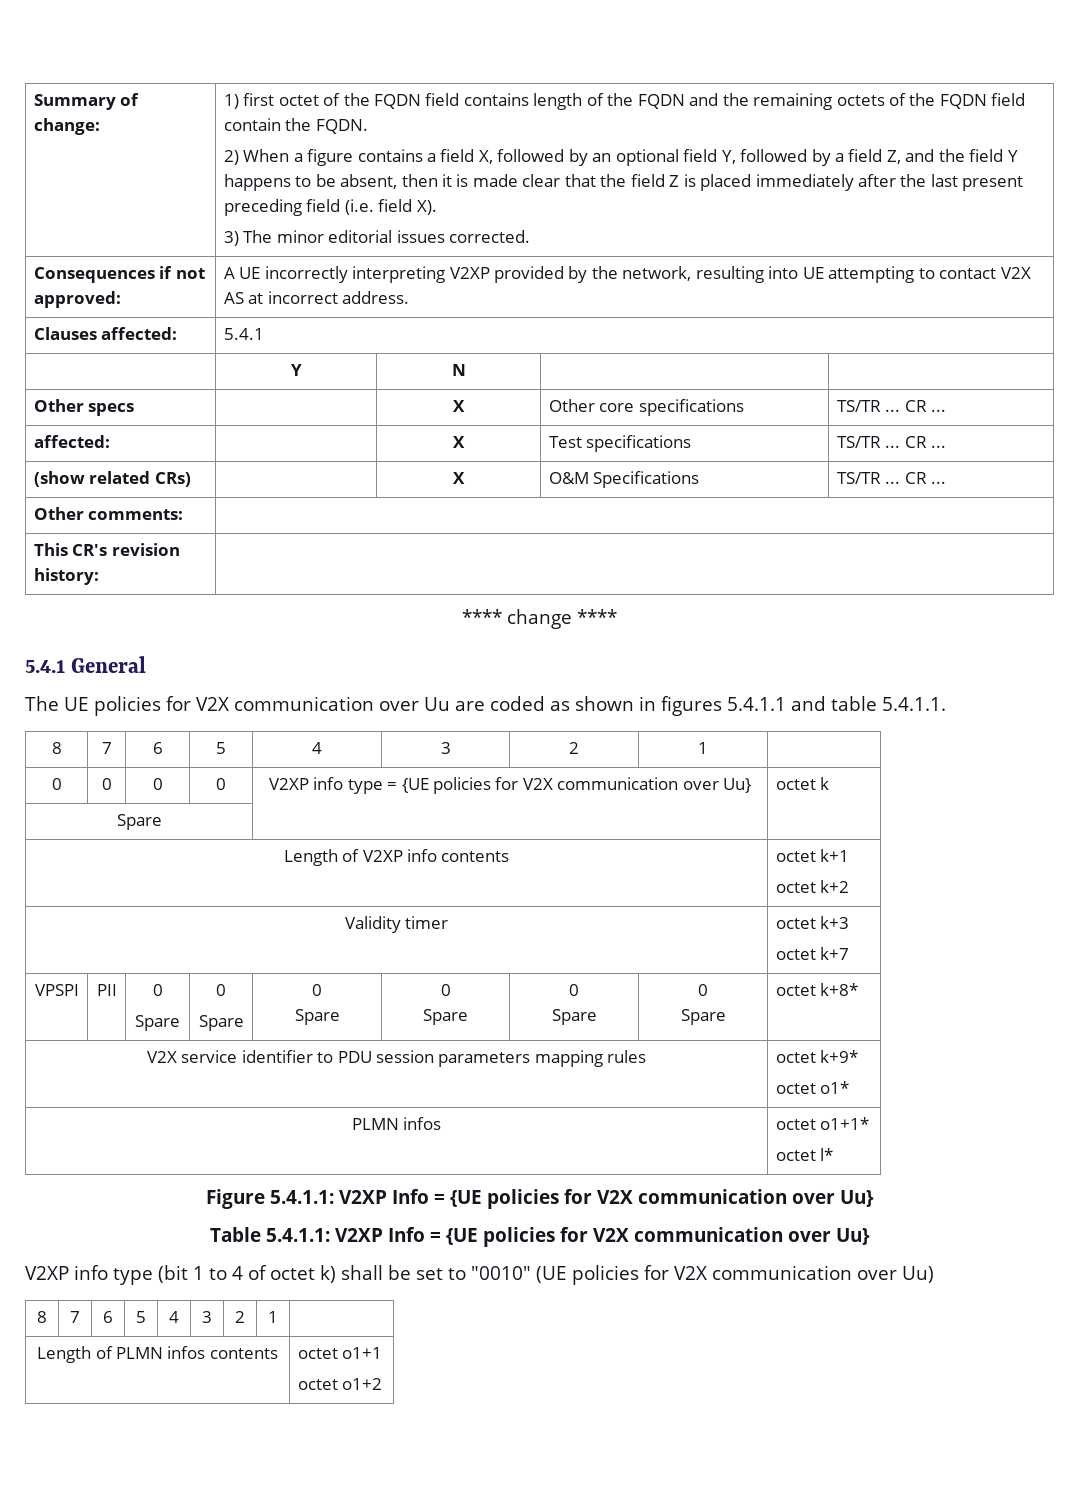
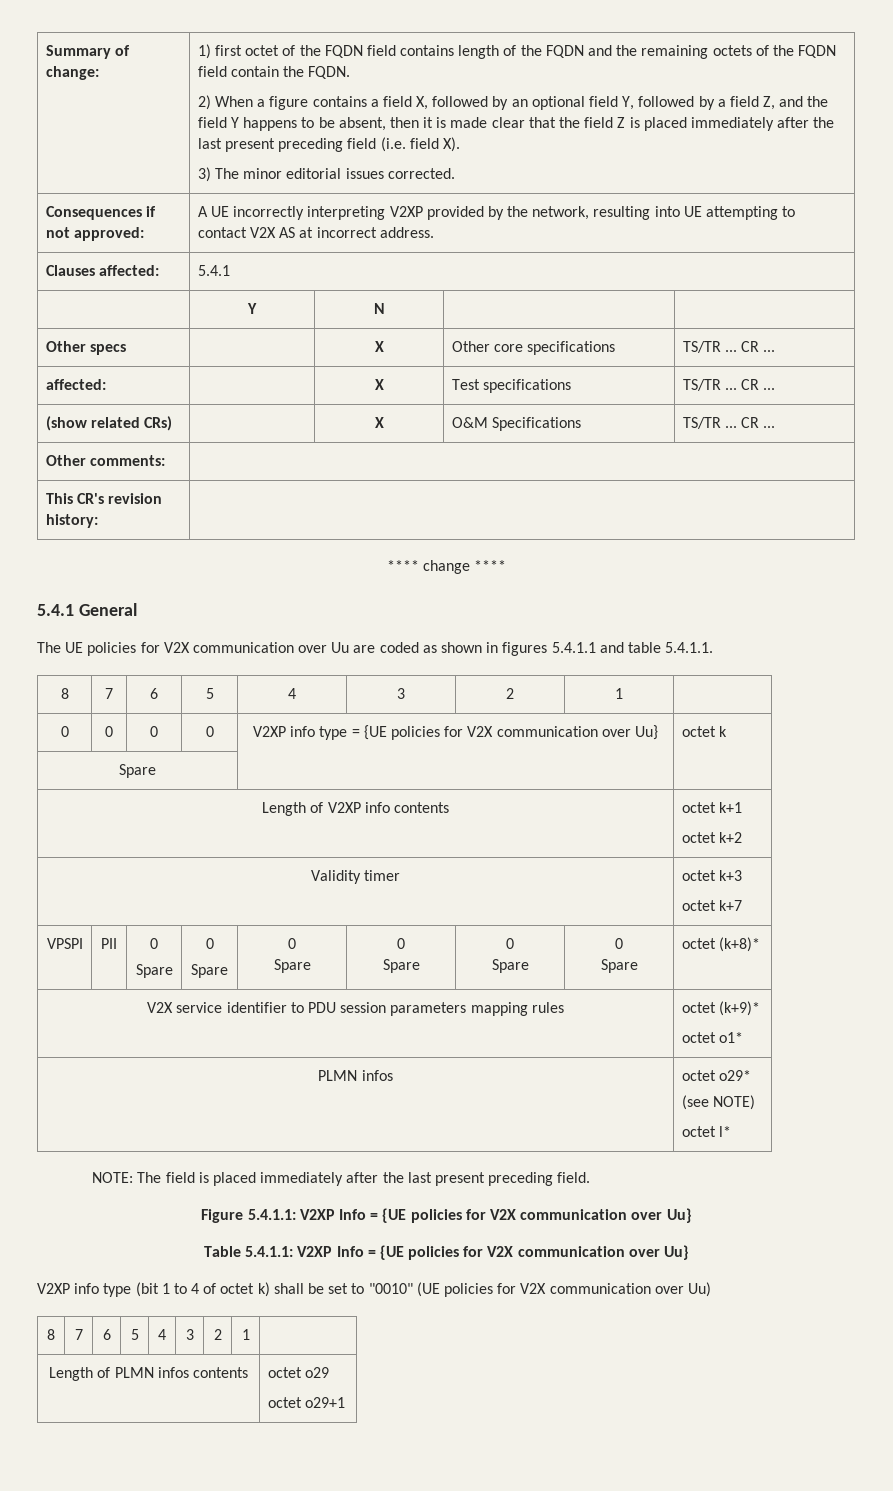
[820,983,859,996] k+8* -> [718,937,760,952] (k+8)*
[820,1050,859,1063] k+9* -> [718,1001,760,1016] (k+9)*
[820,1117,870,1130] o1+1* -> [718,1070,751,1081] [681,1095,755,1110] o29* // (see NOTE)
(834, 1154) none -> [92,1172,591,1186] // NOTE: The field is placed immediately after the last present preceding field.
[342,1347,383,1359] [297,1378,383,1390] o1+1 // octet o1+2 -> [304,1367,329,1378] [267,1397,345,1408] o29 // octet o29+1

